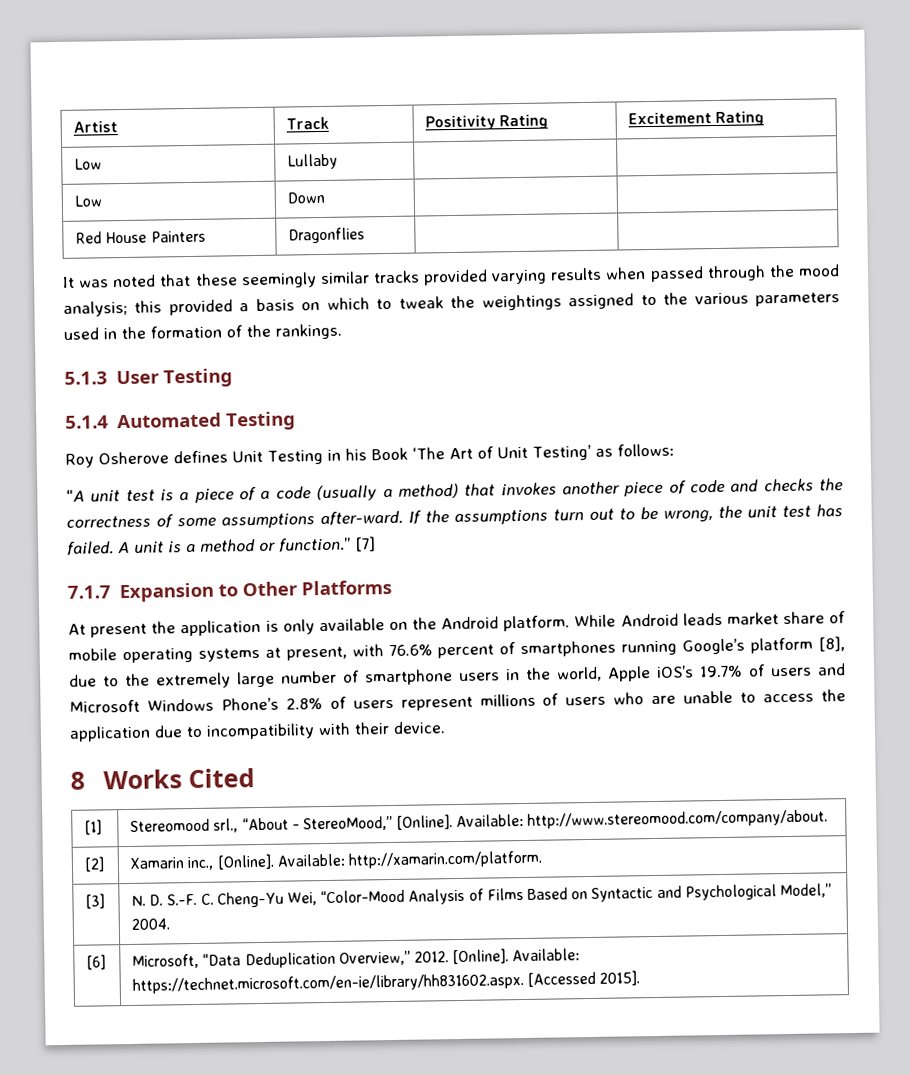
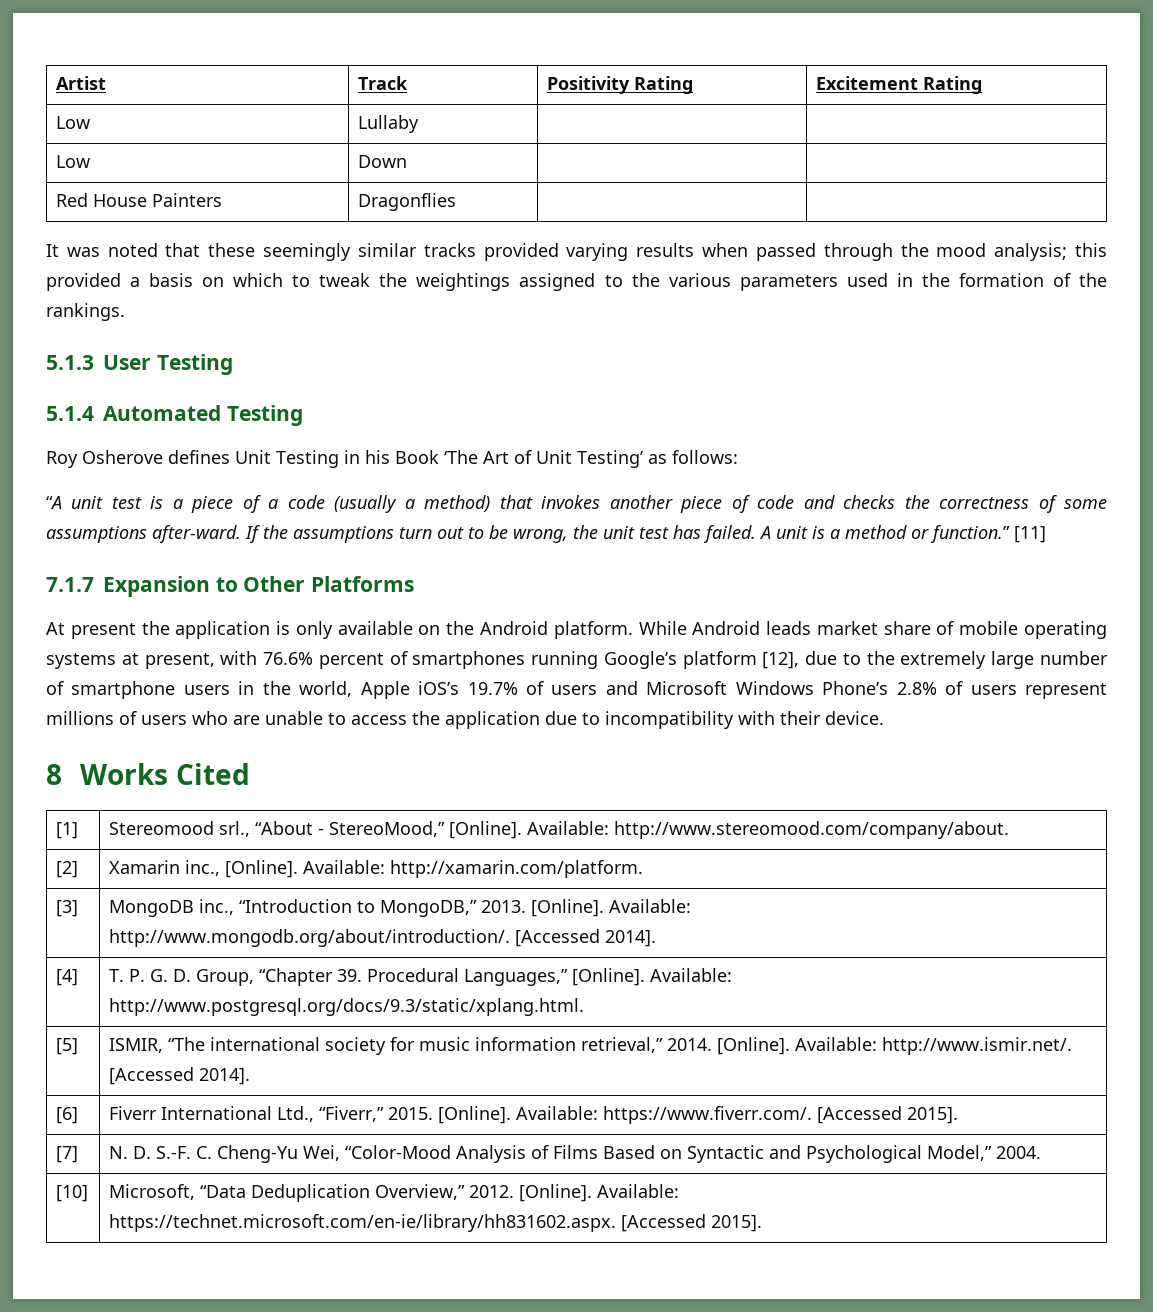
[354,536,376,552] [7] -> [1014,526,1046,543] [11]
[817,636,845,652] [8], -> [762,652,800,669] [12],
(106, 901) none -> [109,899,692,917] [109,929,657,947] [56,969,79,986] [109,968,733,986] [109,998,585,1016] [56,1038,79,1055] [109,1037,1073,1055] [109,1067,251,1085] [56,1107,79,1124] [109,1106,959,1124] [56,1146,79,1163] | MongoDB inc., “Introduction to MongoDB,” 2013. [Online]. Available: http://www.mongodb.org/about/introduction/. [Accessed 2014]. // [4] | T. P. G. D. Group, “Chapter 39. Procedural Languages,” [Online]. Available: http://www.postgresql.org/docs/9.3/static/xplang.html. // [5] | ISMIR, “The international society for music information retrieval,” 2014. [Online]. Available: http://www.ismir.net/. [Accessed 2014]. // [6] | Fiverr International Ltd., “Fiverr,” 2015. [Online]. Available: https://www.fiverr.com/. [Accessed 2015]. // [7]
[86,954,107,970] [6] -> [56,1185,89,1202] [10]

